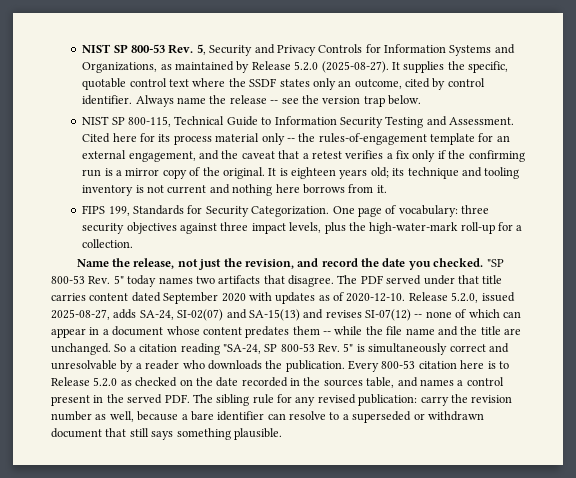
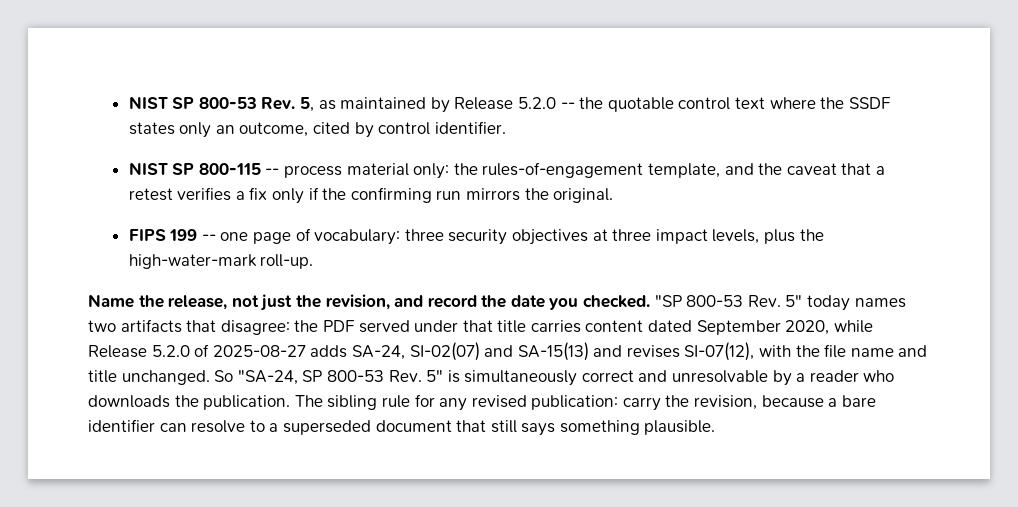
[209,44,515,56] [82,62,158,73] Security and Privacy Controls for Information Systems and Organizations, -> (315, 104) none
[321,61,509,73] (2025-08-27). It supplies the specific, -> [560,97,604,109] -- the
[135,95,422,107] [82,116,515,128] [82,133,510,145] [82,150,196,162] Always name the release -- see the version trap below. // NIST SP 800-115, Technical Guide to Information Security Testing and Assessment. Cited here for its process material only -- the rules-of-engagement template for an external engagement, -> [128,162,720,179] // NIST SP 800-115 -- process material only: the rules-of-engagement template,
[104,167,520,179] [82,184,387,196] [82,205,355,217] is a mirror copy of the original. It is eighteen years old; its technique and tooling inventory is not current and nothing here borrows from it. // FIPS 199, Standards for Security Categorization. One -> [465,188,614,203] [128,229,249,241] mirrors the original. // FIPS 199 -- one
[180,223,218,234] against -> [592,229,608,241] at
[460,222,523,234] [82,239,134,248] roll-up for a collection. -> [260,254,314,269] roll-up.
[288,275,358,287] disagree. The -> [220,320,319,335] disagree: the
[221,292,515,304] [51,309,110,320] 2020 with updates as of 2020-12-10. Release 5.2.0, issued 2025-08-27, -> [785,320,873,335] [88,344,306,358] 2020, while Release 5.2.0 of 2025-08-27
[365,309,521,321] [51,326,521,338] [51,343,220,355] SI-07(12) -- none of which can appear in a document whose content predates them -- while the file name and the title are unchanged. So a citation reading -> [684,342,928,361] [88,370,234,385] SI-07(12), with the file name and title unchanged. So
[348,360,509,372] [51,377,504,388] [51,394,190,406] Every 800-53 citation here is to Release 5.2.0 as checked on the date recorded in the sources table, and names a control present in the served PDF. -> (291, 402) none
[471,395,513,403] [51,411,134,422] revision number as well, -> [694,395,758,410] revision,
[413,411,484,421] or withdrawn -> (371, 427) none

